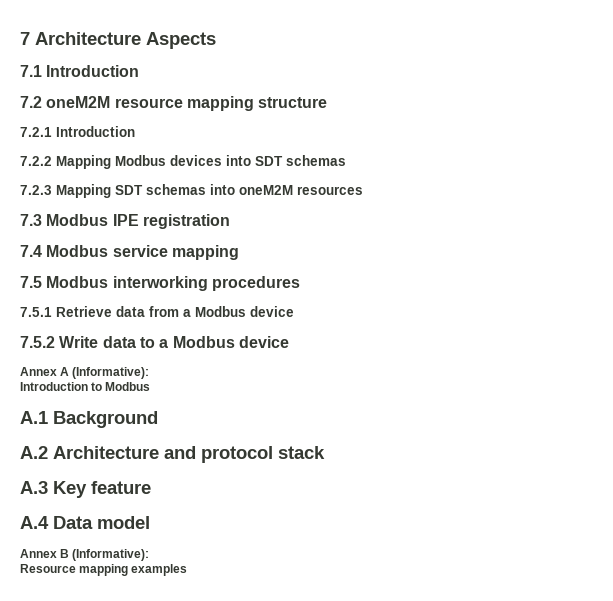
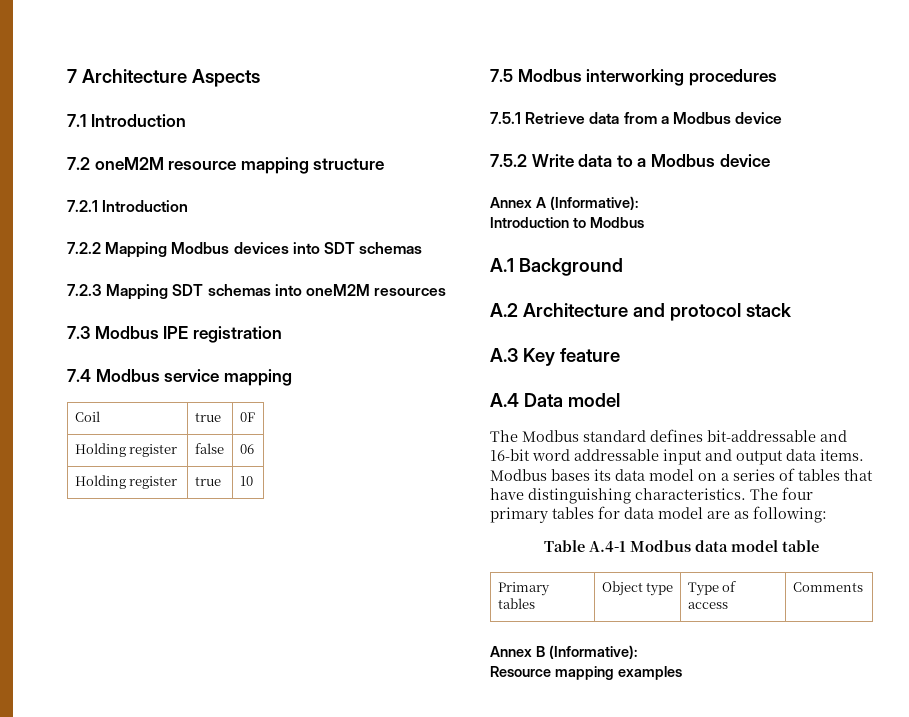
(239, 252) none -> [74,411,100,422] [194,412,221,422] [239,412,255,422] [74,443,178,457] [194,443,224,454] [239,444,254,454] [74,475,178,489] [194,476,221,486] [239,476,253,486] // Coil | true | 0F // Holding register | false | 06 // Holding register | true | 10
(150, 522) none -> [490,429,847,442] [490,449,864,465] [490,468,873,481] [490,487,813,504] [490,506,827,523] [544,540,819,552] [497,582,550,596] [497,598,535,609] [601,581,674,596] [687,581,737,596] [687,602,728,609] [792,582,863,592] // The Modbus standard defines bit-addressable and 16-bit word addressable input and output data items. Modbus bases its data model on a series of tables that have distinguishing characteristics. The four primary tables for data model are as following: // Table A.4-1 Modbus data model table // Primary tables | Object type | Type of access | Comments

